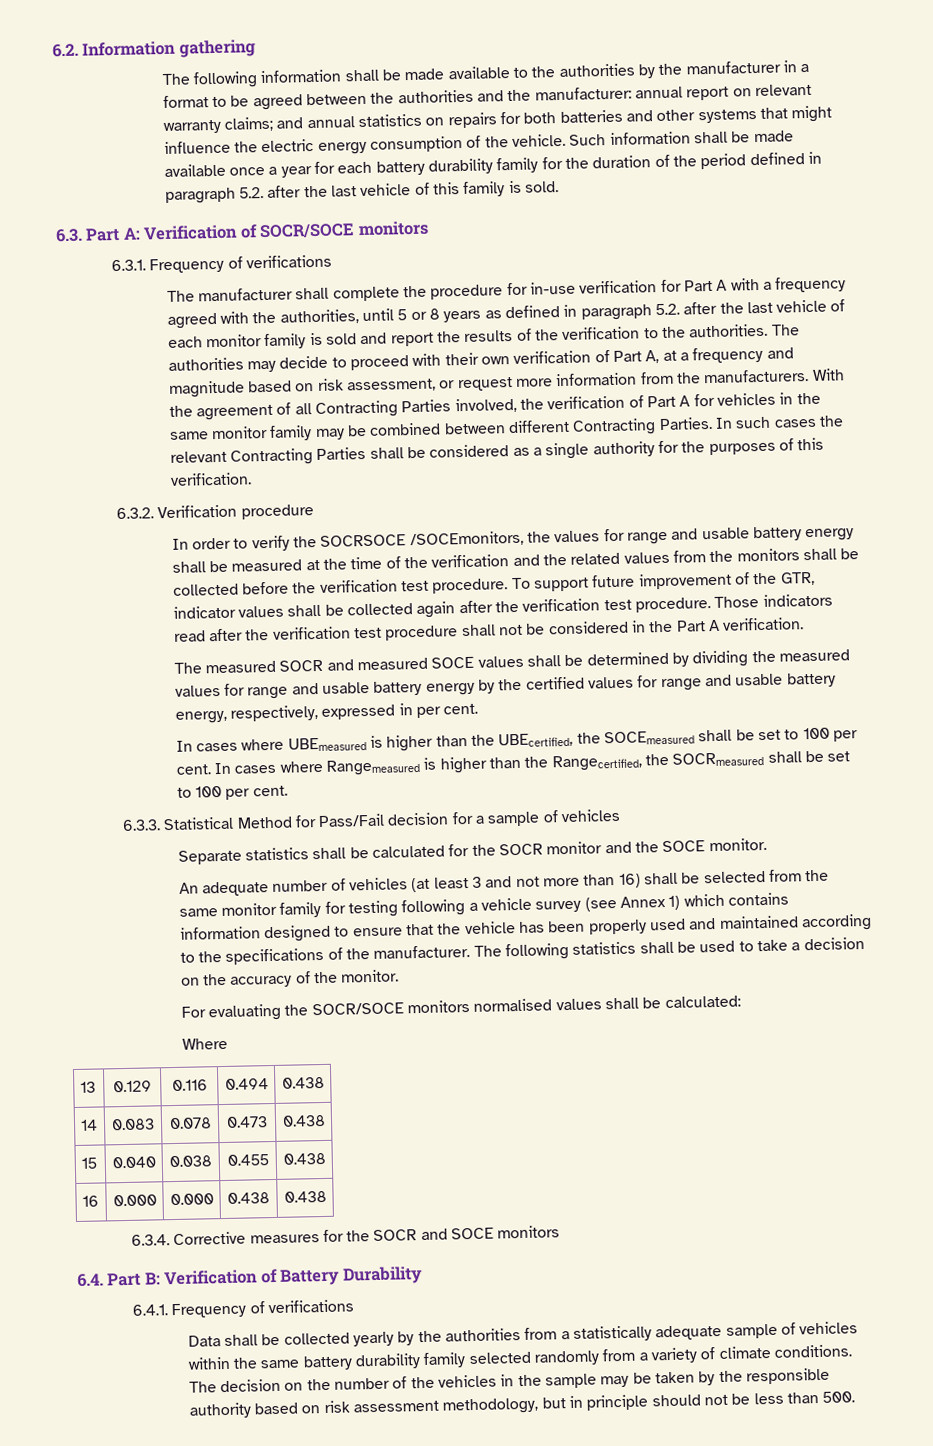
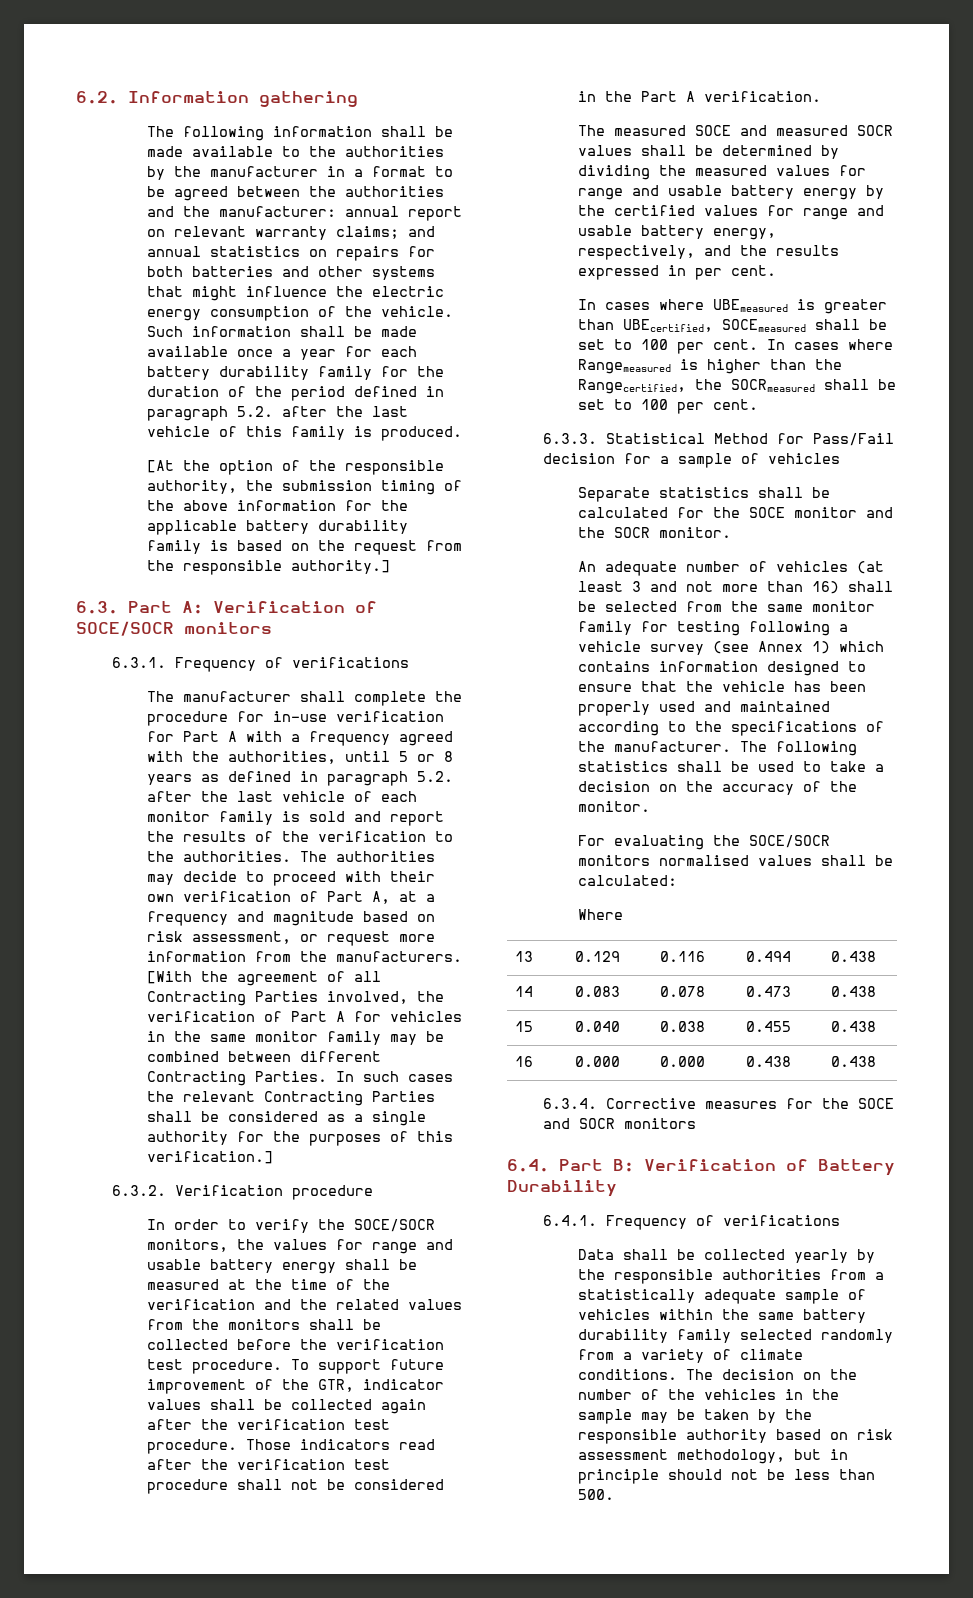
[524,181,559,193] sold. -> [381,426,463,441] [147,460,445,475] [147,480,463,495] [147,500,409,511] [147,520,409,535] [147,540,463,555] [147,560,391,575] produced. // [At the option of the responsible authority, the submission timing of the above information for the applicable battery durability family is based on the request from the responsible authority.]
[259,223,356,240] SOCR/SOCE -> [76,621,174,636] SOCE/SOCR
[811,368,845,381] With -> [147,971,193,984] [With
[169,472,252,486] verification. -> [147,1151,274,1164] verification.]
[320,530,524,548] SOCRSOCE /SOCEmonitors, -> [354,1219,436,1232] [147,1239,229,1252] SOCE/SOCR monitors,
[279,659,324,672] SOCR -> [695,125,732,136] SOCE
[431,656,475,669] SOCE -> [857,125,894,136] SOCR
(319, 713) none -> [704,245,840,256] and the results
[386,732,601,752] higher than the UBEcertified, the -> [824,299,888,314] [578,319,714,332] greater than UBEcertified,
[498,843,543,856] SOCR -> [749,507,786,518] SOCE
[662,840,706,853] SOCE -> [614,527,651,538] SOCR
[311,1002,404,1016] SOCR/SOCE -> [749,835,831,848] SOCE/SOCR
[373,1227,495,1241] SOCR and SOCE -> [857,1098,894,1109] [542,1118,615,1129] SOCE and SOCR
(442, 1336) none -> [614,1269,714,1284] responsible

